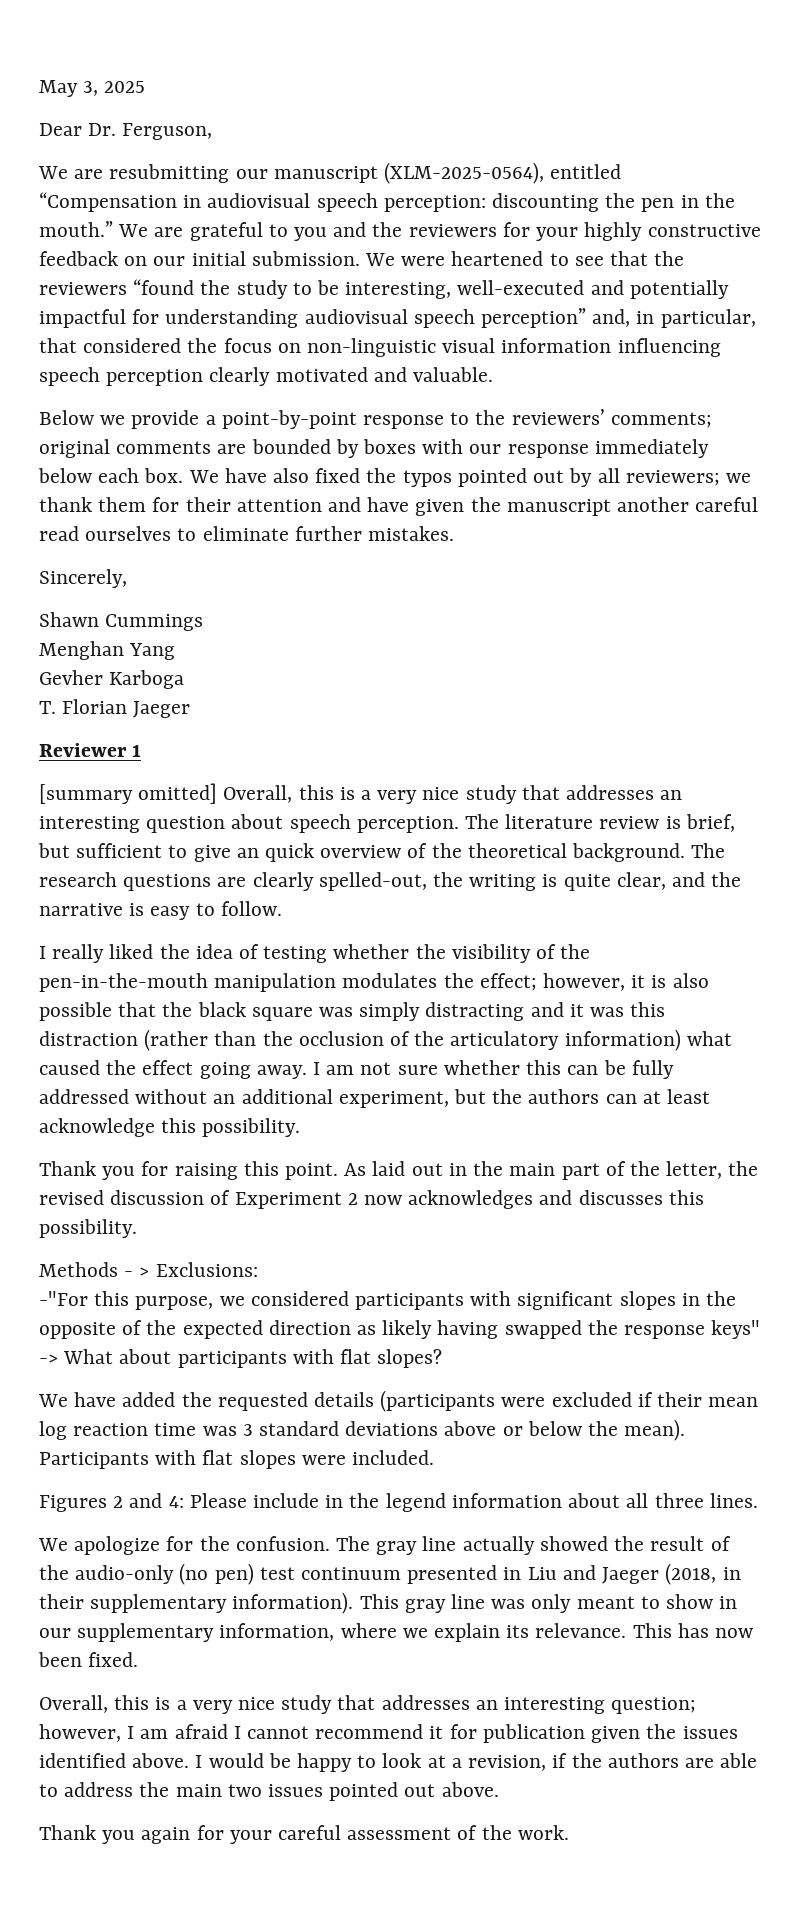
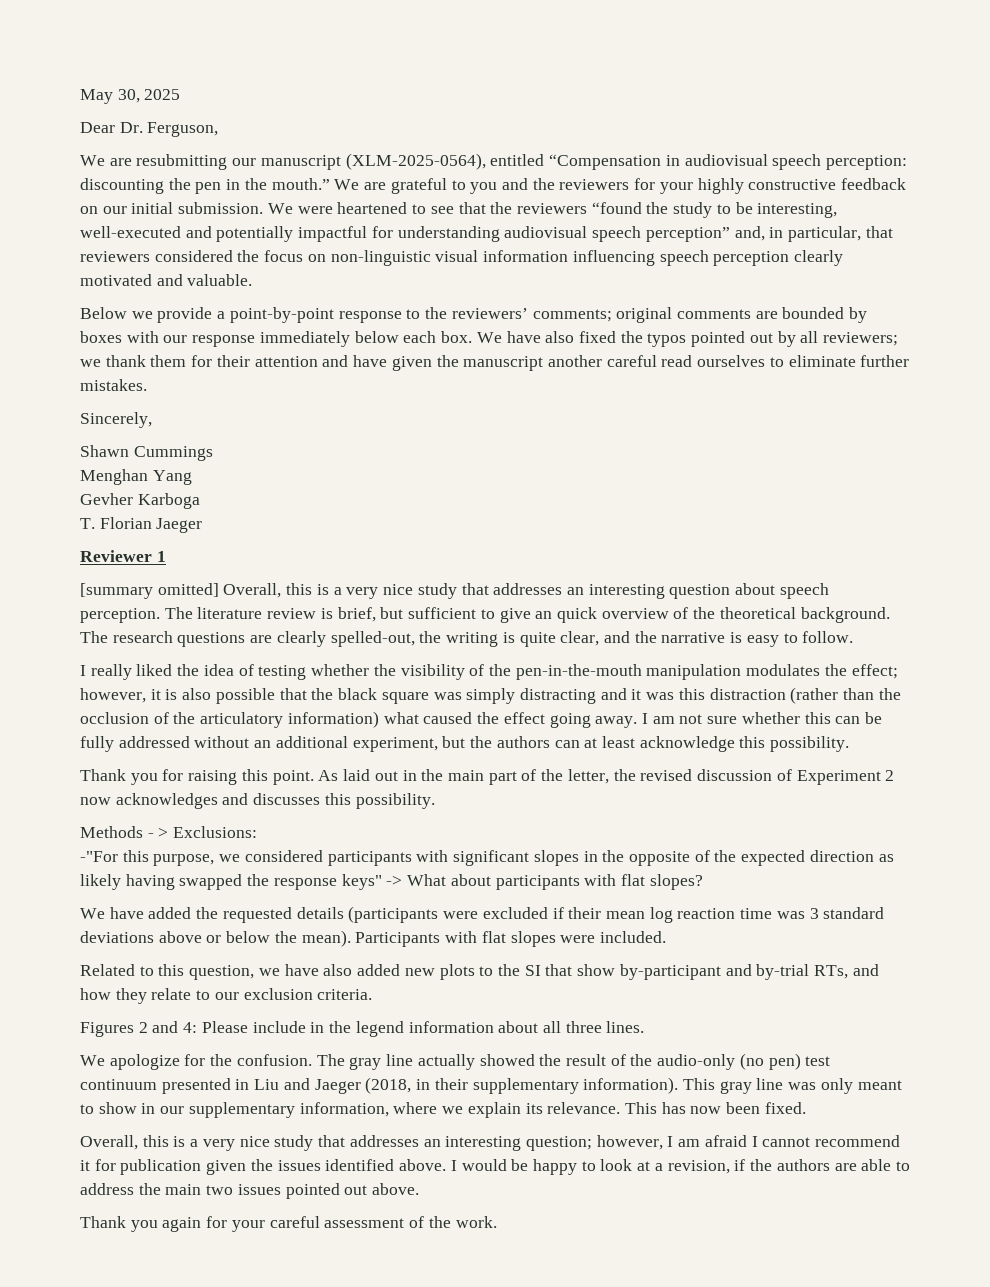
[83,81,99,96] 3, -> [117,89,140,103] 30,
(77, 345) none -> [80,251,150,262] reviewers
(435, 1457) none -> [80,964,879,980] [80,988,373,1004] // Related to this question, we have also added new plots to the SI that show by-participant and by-trial RTs, and how they relate to our exclusion criteria.

